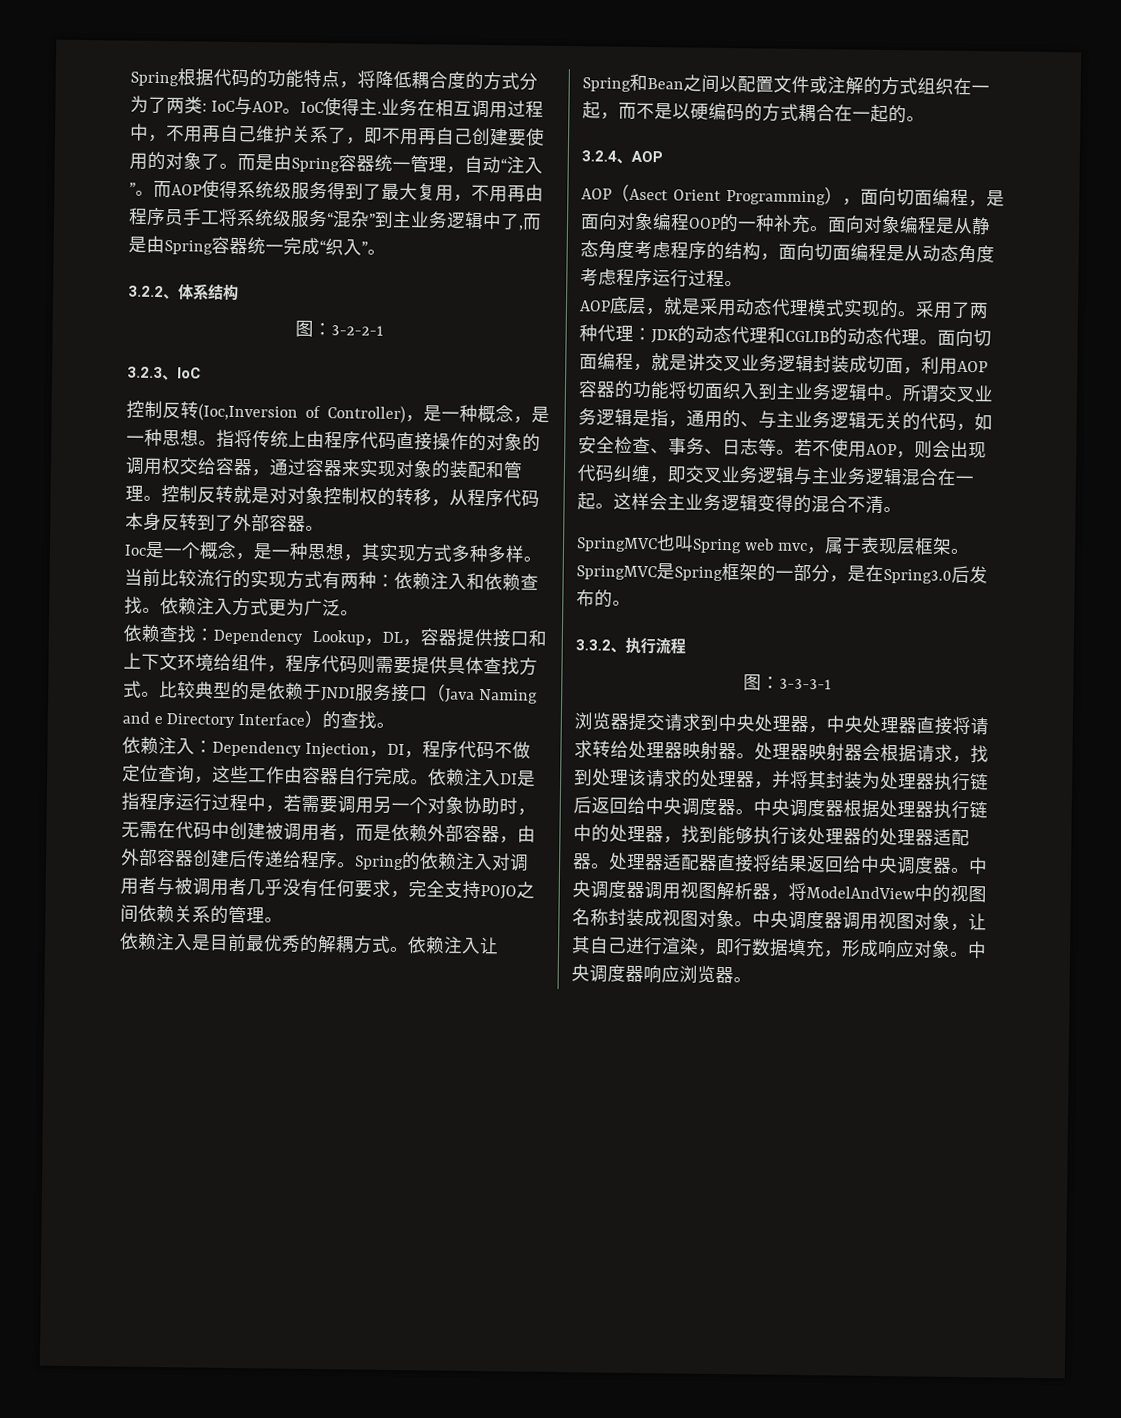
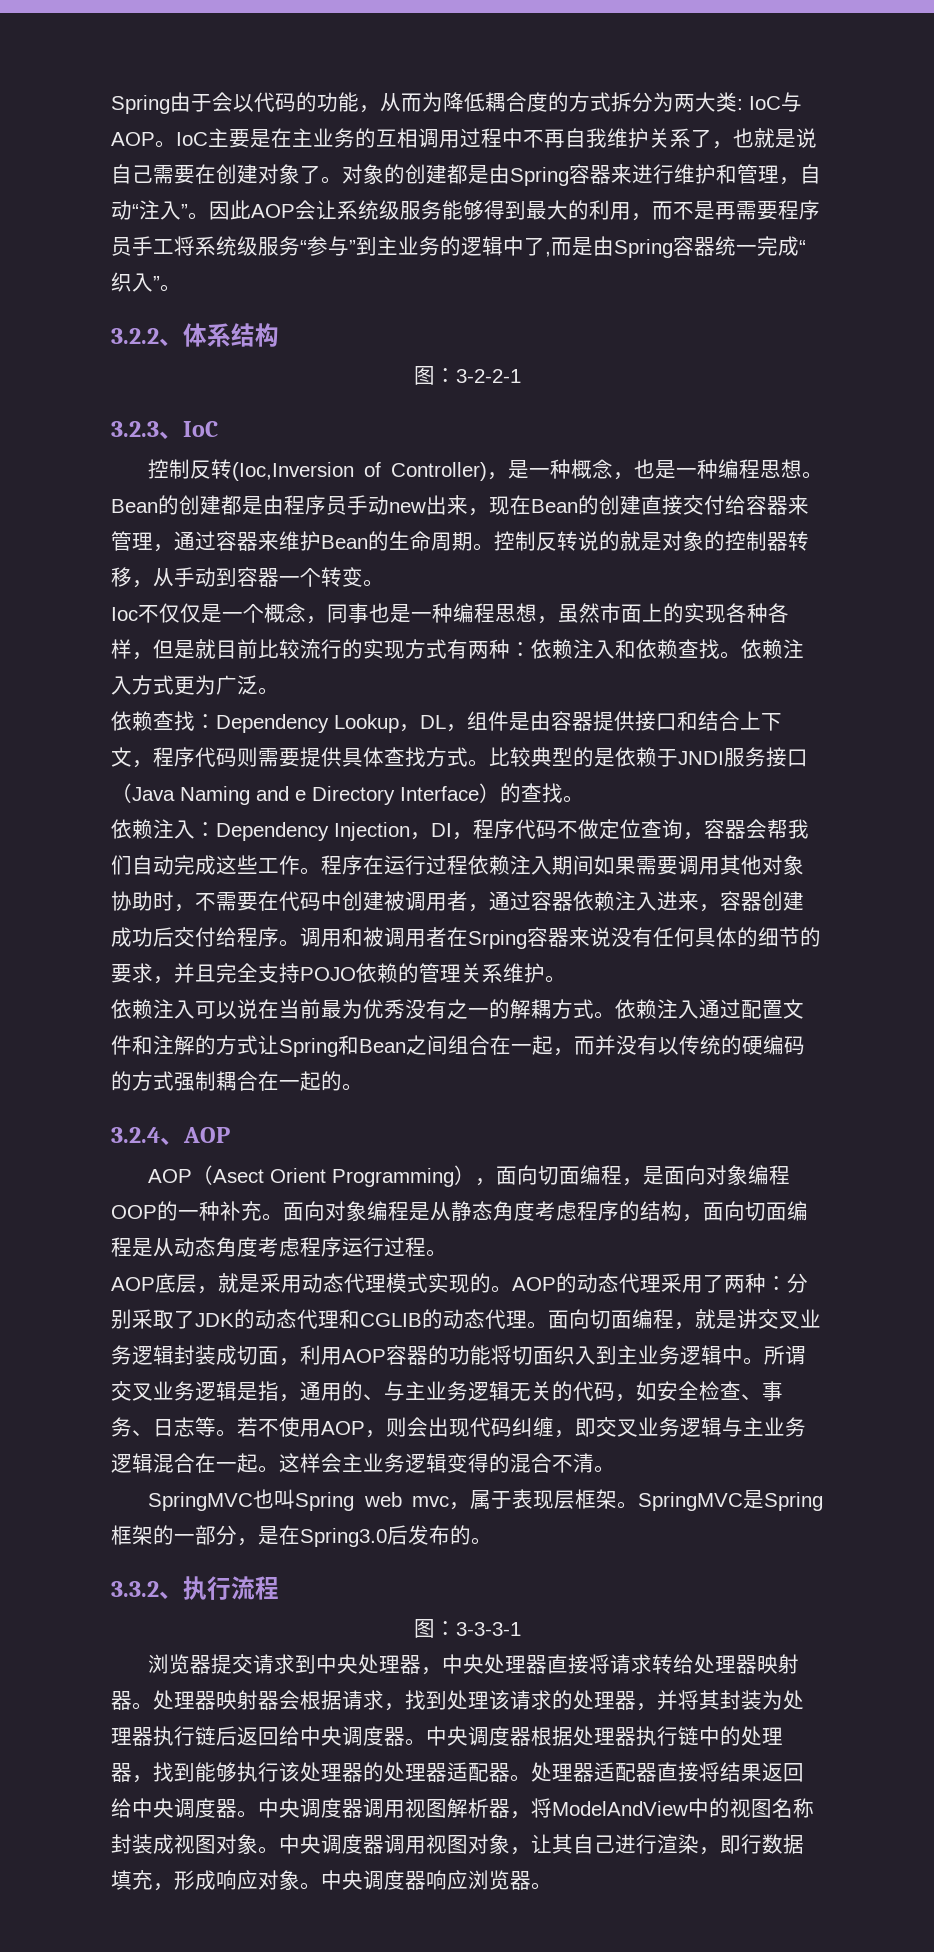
[130,68,214,87] Spring根据 -> [111,92,254,114] Spring由于会以
[303,69,376,89] 特点，将 -> [359,92,443,113] ，从而为
[519,72,538,91] [130,95,185,114] 分为了两 -> [611,92,716,112] 拆分为两大
[322,97,544,119] [130,123,545,147] [129,151,411,173] 使得主.业务在相互调用过程中，不用再自己维护关系了，即不用再自己创建要使用的对象了。而是由Spring容器统一 -> [208,128,817,149] [111,164,737,186] 主要是在主业务的互相调用过程中不再自我维护关系了，也就是说自己需要在创建对象了。对象的创建都是由Spring容器来进行维护和
[153,179,544,203] 而AOP使得系统级服务得到了最大复用，不用再由 -> [209,200,778,221] 因此AOP会让系统级服务能够得到最大的利用，而不是再需要
[332,210,370,228] 混杂 -> [307,236,349,256] 参与
(448, 220) none -> [440,236,461,256] 的
[531,406,550,423] [126,428,541,452] [125,456,523,479] [125,485,540,508] [125,512,306,532] 是一种思想。指将传统上由程序代码直接操作的对象的调用权交给容器，通过容器来实现对象的装配和管理。控制反转就是对对象控制权的转移，从程序代码本身反转到了外部容器 -> [634,459,823,479] [111,495,809,516] [111,531,809,552] [111,567,363,588] 也是一种编程思想。Bean的创建都是由程序员手动new出来，现在Bean的创建直接交付给容器来管理，通过容器来维护Bean的生命周期。控制反转说的就是对象的控制器转移，从手动到容器一个转变
(147, 550) none -> [138,603,201,623] 不仅仅
[253,542,542,563] [124,568,143,586] 是一种思想，其实现方式多种多样。当 -> [327,603,789,624] [111,639,237,660] 同事也是一种编程思想，虽然市面上的实现各种各样，但是就目
(421, 643) none -> [467,711,551,731] 组件是由
[123,652,268,672] 上下文环境给组件 -> [698,711,782,731] [111,747,132,767] 结合上下文
[212,765,536,787] [121,792,302,813] 这些工作由容器自行完成。依赖注入DI是指程序运行过程中，若 -> [704,819,809,839] [111,855,636,875] 容器会帮我们自动完成这些工作。程序在运行过程依赖注入期间如果
[373,796,428,814] 另一个 -> [720,855,762,875] 其他
[121,820,158,839] 无需 -> [195,892,258,911] 不需要
[355,823,536,844] [121,848,529,872] [120,876,535,900] [120,904,283,924] [119,932,301,953] 而是依赖外部容器，由外部容器创建后传递给程序。Spring的依赖注入对调用者与被调用者几乎没有任何要求，完全支持POJO之间依赖关系的管理。 // 依赖注入是目前最优秀 -> [489,891,804,912] [111,927,821,949] [111,963,566,984] [111,999,489,1019] 通过容器依赖注入进来，容器创建成功后交付给程序。调用和被调用者在Srping容器来说没有任何具体的细节的要求，并且完全支持POJO依赖的管理关系维护。 // 依赖注入可以说在当前最为优秀没有之一
[479,937,499,955] [582,73,990,96] [582,101,691,120] 让Spring和Bean之间以配置文件或注解的方式组织在一起，而不是以 -> [699,999,804,1019] [111,1035,742,1057] 通过配置文件和注解的方式让Spring和Bean之间组合在一起，而并没有以传统的
(799, 112) none -> [174,1071,216,1091] 强制
[915,300,989,319] [579,324,652,342] 采用了两种代理： -> [512,1273,808,1293] [111,1309,195,1329] AOP的动态代理采用了两种：分别采取了

